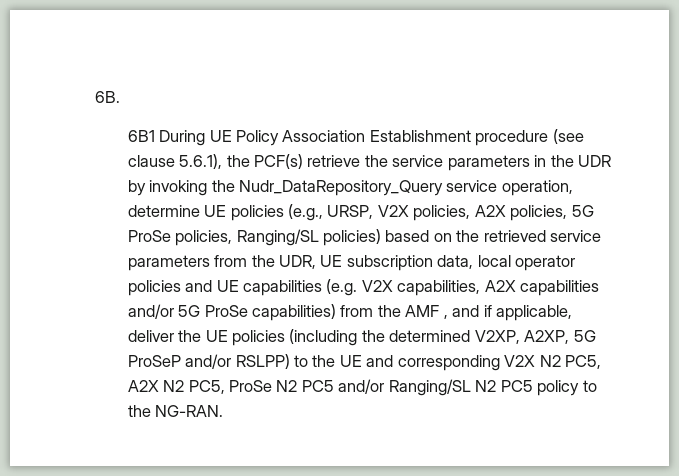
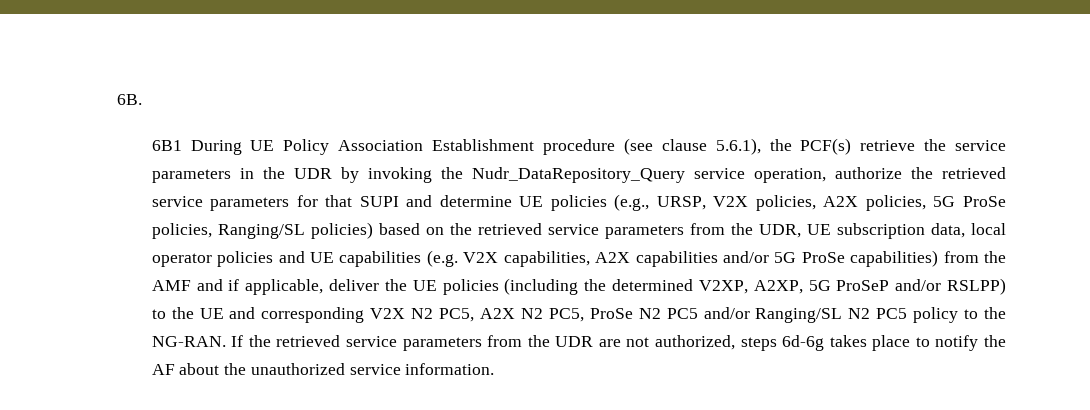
(573, 188) none -> [834,167,1007,179] [151,195,433,211] authorize the retrieved service parameters for that SUPI and
[443,315,448,319] , -> (191, 285) none
(224, 411) none -> [231,335,1006,351] [151,363,495,375] If the retrieved service parameters from the UDR are not authorized, steps 6d-6g takes place to notify the AF about the unauthorized service information.

